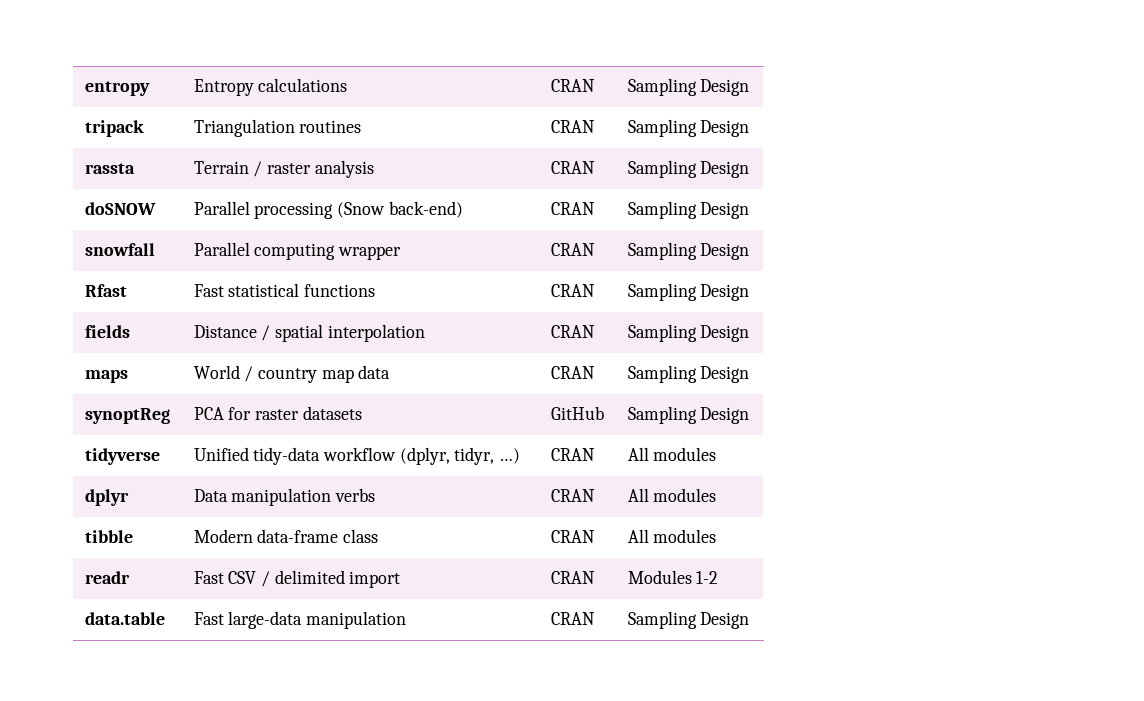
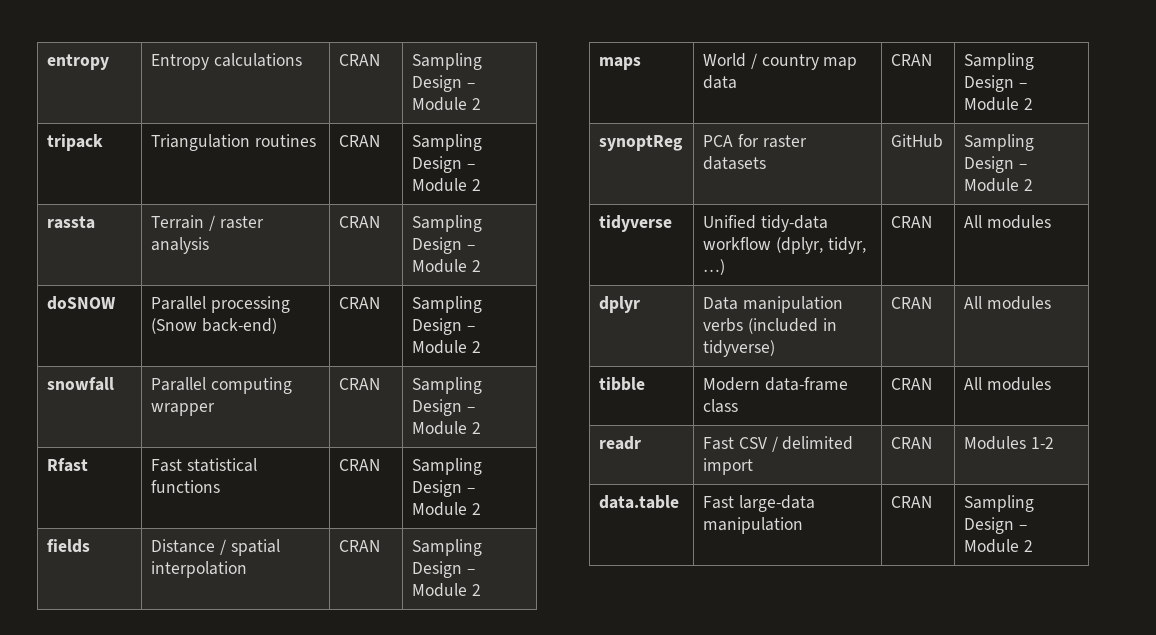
(750, 87) none -> [466,83,475,88] [412,97,481,111] – Module 2
(750, 128) none -> [466,164,475,169] [412,178,481,192] – Module 2
(750, 169) none -> [466,245,475,250] [412,259,481,273] – Module 2
(750, 210) none -> [466,326,475,331] [412,340,481,354] – Module 2
(750, 251) none -> [466,407,475,412] [412,421,481,435] – Module 2
(750, 292) none -> [466,488,475,493] [412,502,481,516] – Module 2
(750, 333) none -> [466,569,475,574] [412,583,481,597] – Module 2
(750, 374) none -> [1018,83,1027,88] [964,97,1033,111] – Module 2
(750, 415) none -> [1018,164,1027,169] [964,178,1033,192] – Module 2
(375, 495) none -> [747,318,837,334] [703,340,776,357] (included in tidyverse)
(750, 620) none -> [1018,525,1027,530] [964,539,1033,553] – Module 2

